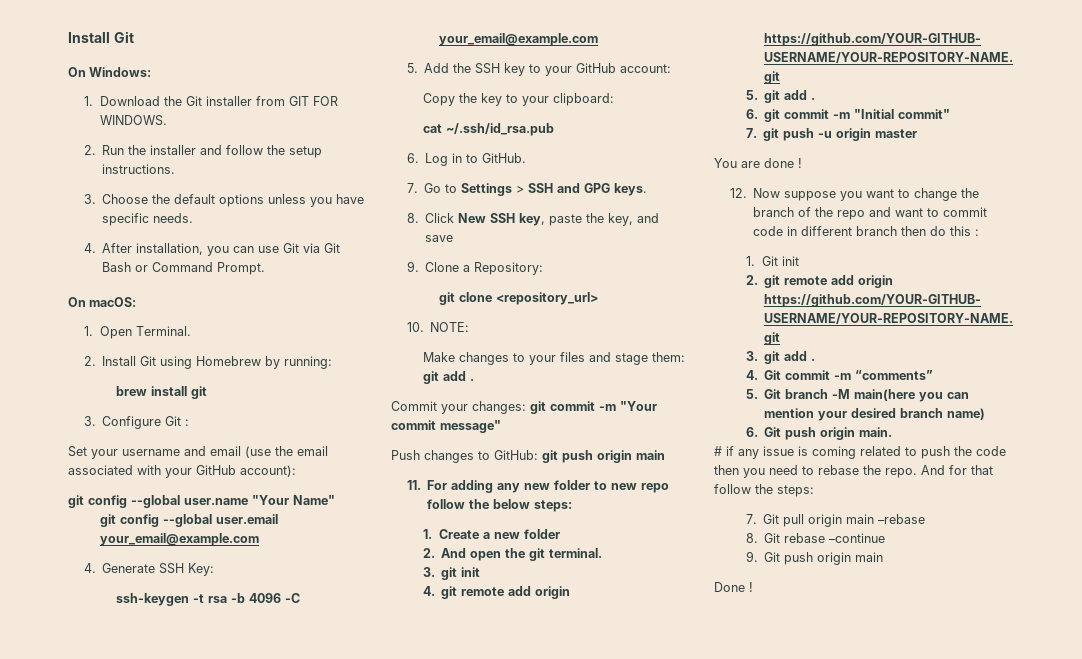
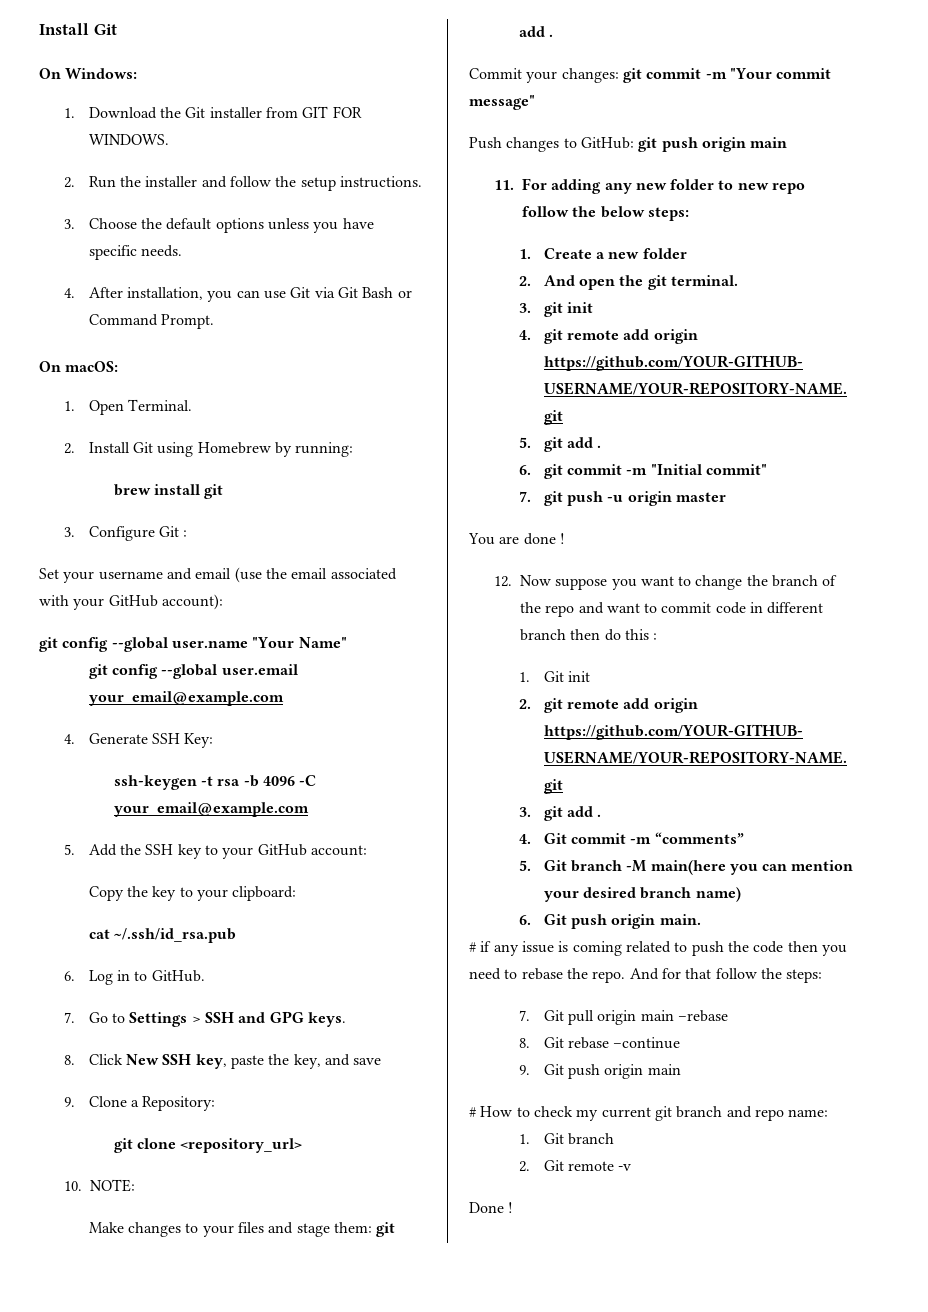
(884, 557) none -> [469,1106,829,1121] [518,1133,614,1145] [518,1160,632,1172] // # How to check my current git branch and repo name: // 1. Git branch // 2. Git remote -v

